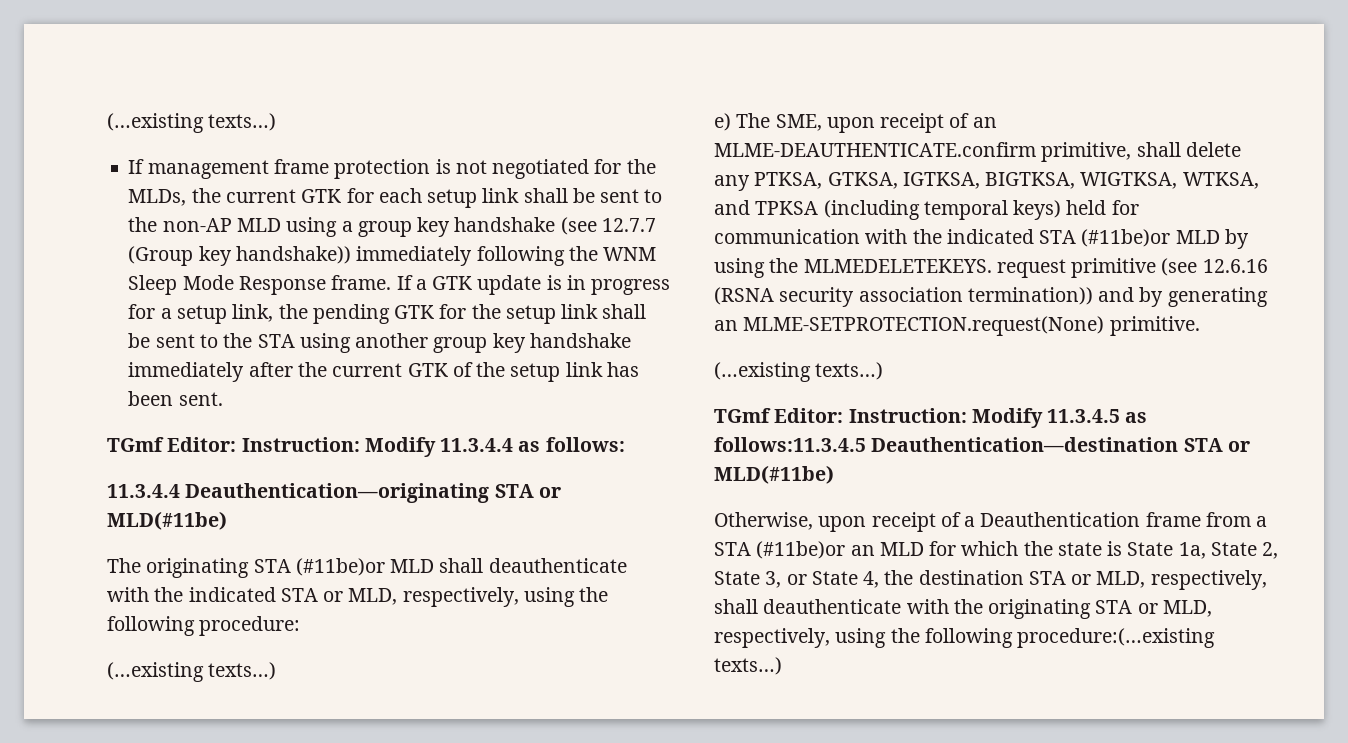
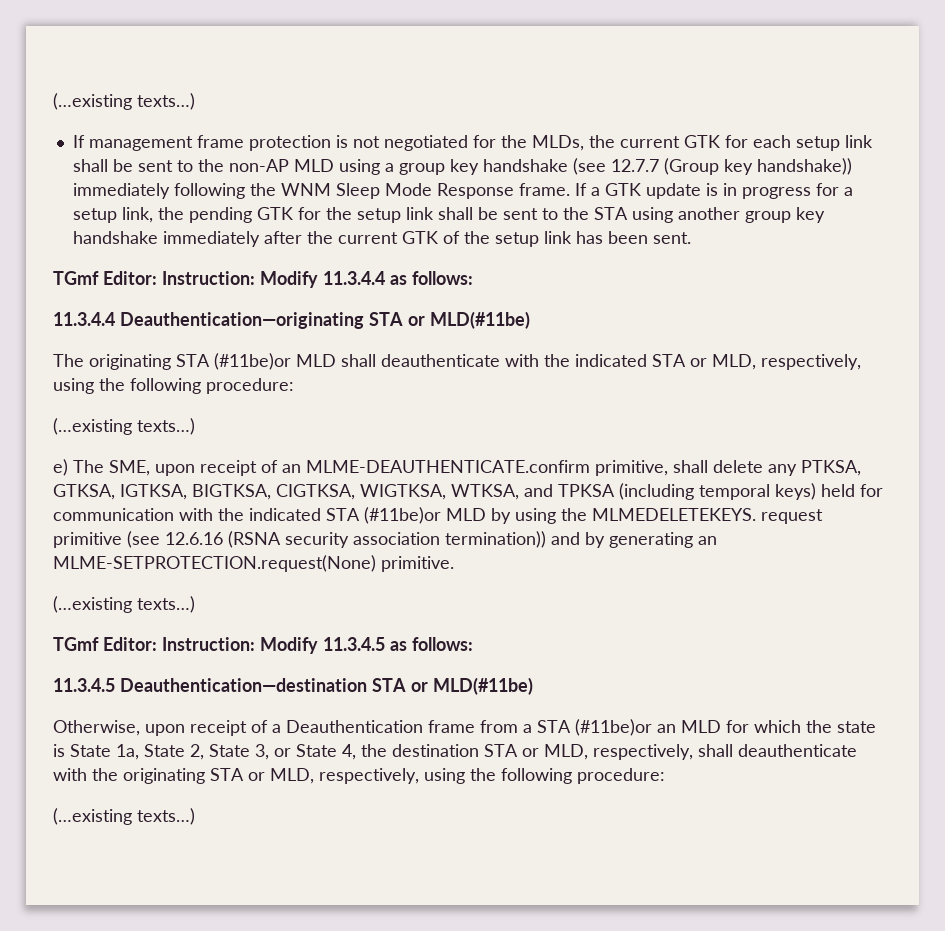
(1076, 180) none -> [276,484,355,500] CIGTKSA,
[714,437,866,452] follows:11.3.4.5 -> [412,637,473,651] [53,678,115,692] follows: // 11.3.4.5
[1017,628,1216,648] procedure:(…existing -> [577,768,665,784] [53,808,132,825] procedure: // (…existing

